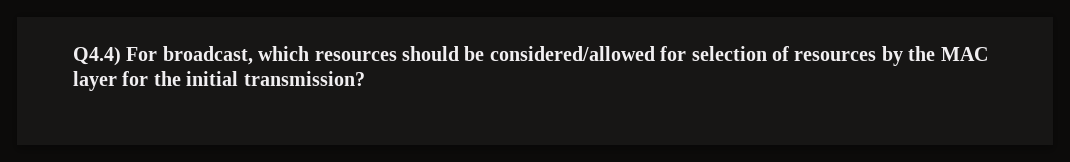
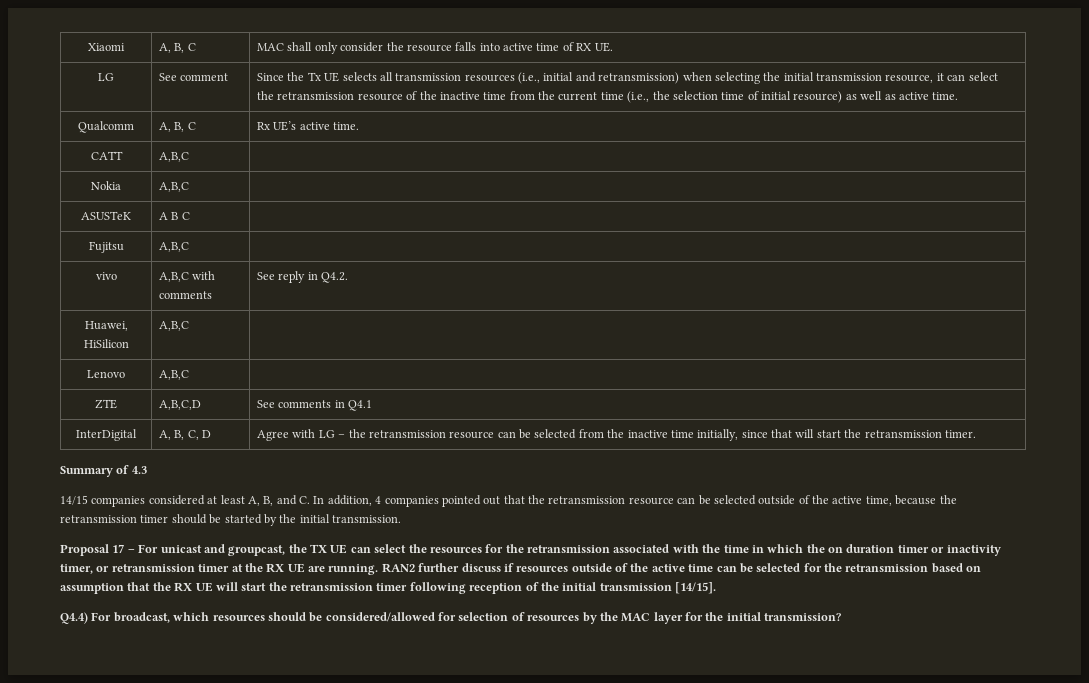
(73, 56) none -> [88,43,125,51] [159,43,196,53] [257,42,613,54] [98,73,114,81] [159,73,229,81] [257,72,998,84] [257,91,959,103] [78,121,134,133] [159,122,196,132] [257,121,360,131] [90,151,123,160] [159,152,190,162] [91,181,121,190] [159,182,190,192] [81,211,131,220] [159,212,190,220] [88,241,124,253] [159,242,190,252] [95,272,117,280] [159,271,216,282] [159,291,213,299] [257,271,349,283] [84,321,128,331] [83,339,129,348] [159,321,190,331] [87,370,125,378] [159,370,190,380] [95,399,117,409] [159,400,202,410] [257,400,373,411] [76,429,137,441] [159,430,212,440] [257,429,976,441] [60,465,147,477] [60,495,957,507] [60,514,401,526] [60,544,1001,556] [60,563,982,575] [60,582,716,594] Xiaomi | A, B, C | MAC shall only consider the resource falls into active time of RX UE. // LG | See comment | Since the Tx UE selects all transmission resources (i.e., initial and retransmission) when selecting the initial transmission resource, it can select the retransmission resource of the inactive time from the current time (i.e., the selection time of initial resource) as well as active time. // Qualcomm | A, B, C | Rx UE’s active time. // CATT | A,B,C | // Nokia | A,B,C | // ASUSTeK | A B C | // Fujitsu | A,B,C | // vivo | A,B,C with comments | See reply in Q4.2. // Huawei, HiSilicon | A,B,C | // Lenovo | A,B,C | // ZTE | A,B,C,D | See comments in Q4.1 // InterDigital | A, B, C, D | Agree with LG – the retransmission resource can be selected from the inactive time initially, since that will start the retransmission timer. // Summary of 4.3 // 14/15 companies considered at least A, B, and C. In addition, 4 companies pointed out that the retransmission resource can be selected outside of the active time, because the retransmission timer should be started by the initial transmission. // Proposal 17 – For unicast and groupcast, the TX UE can select the resources for the retransmission associated with the time in which the on duration timer or inactivity timer, or retransmission timer at the RX UE are running. RAN2 further discuss if resources outside of the active time can be selected for the retransmission based on assumption that the RX UE will start the retransmission timer following reception of the initial transmission [14/15]. //

